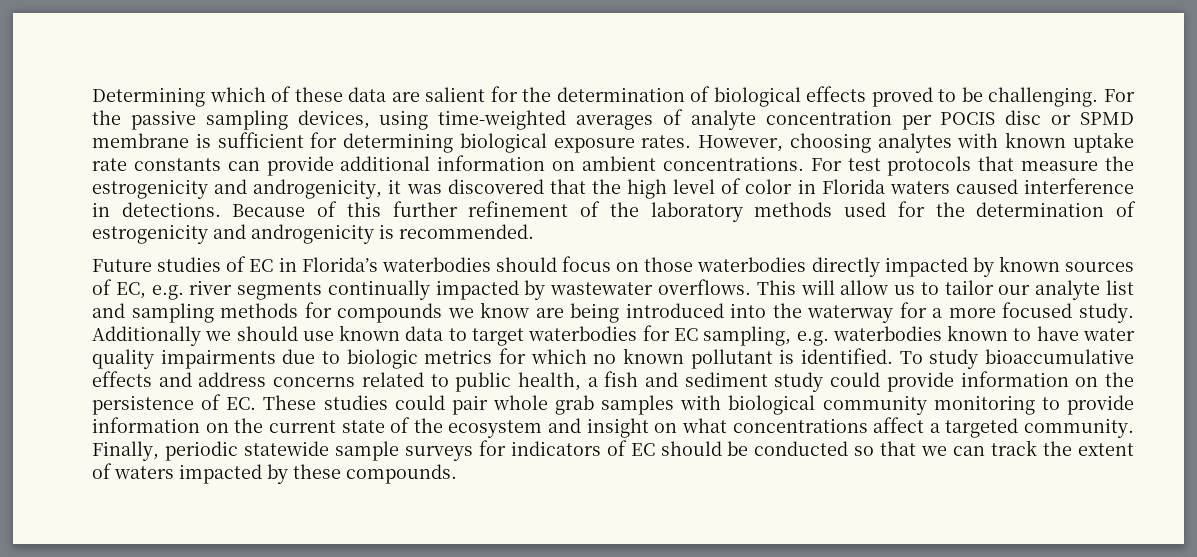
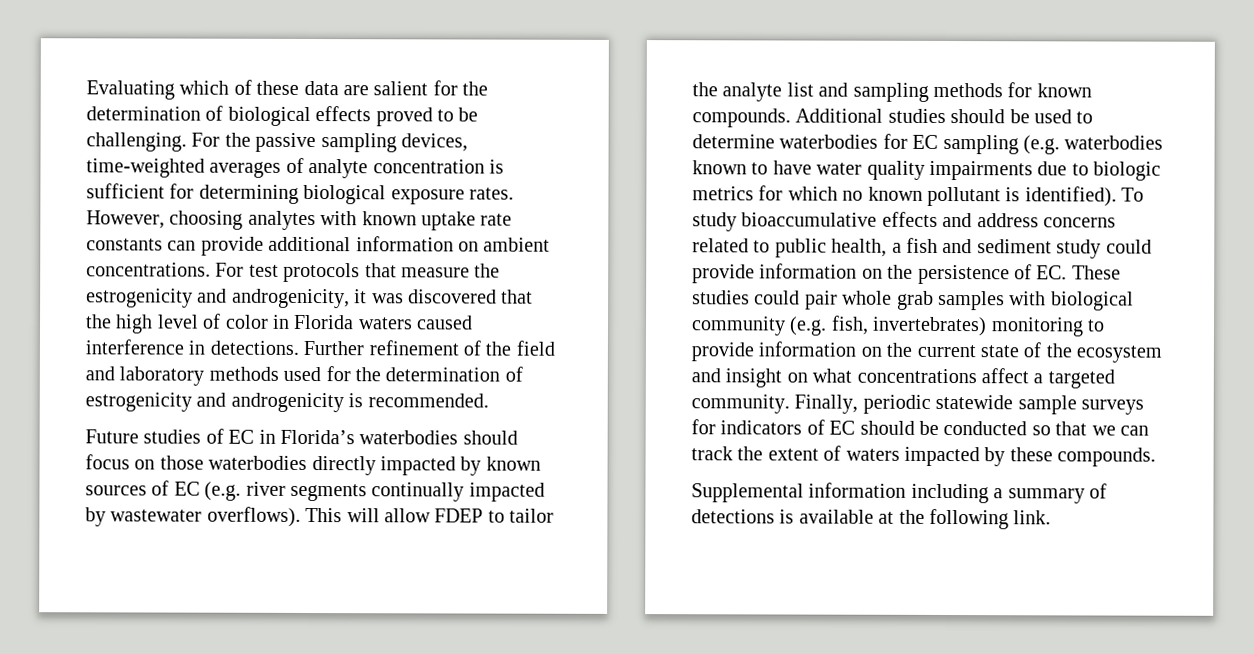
[92,87,205,107] Determining -> [86,80,175,100] Evaluating
[379,110,429,130] using -> (468, 142) none
[901,110,1135,130] [92,133,189,148] per POCIS disc or SPMD membrane -> (485, 166) none
[232,201,458,217] Because of this further -> [303,340,365,356] Further
(639, 209) none -> [515,340,555,356] [85,366,115,381] field and
[115,282,184,300] EC, e.g. -> [173,481,242,501] EC (e.g.
[658,279,751,295] overflows. -> [206,506,301,527] overflows).
[894,285,916,295] us -> [434,508,484,523] FDEP
[998,285,1031,295] our -> [692,82,718,97] the
[337,302,1134,323] [92,325,525,346] compounds we know are being introduced into the waterway for a more focused study. Additionally we should use known data to target -> [1036,83,1092,98] [692,108,1094,128] [692,134,775,149] known compounds. Additional studies should be used to determine
[703,326,829,346] sampling, e.g. -> [942,134,1060,155] sampling (e.g.
[800,348,893,364] identified. -> [1024,186,1117,207] identified).
(927, 405) none -> [789,315,988,337] (e.g. fish, invertebrates)
(457, 474) none -> [691,482,1107,504] [691,508,1052,530] // Supplemental information including a summary of detections is available at the following link.

